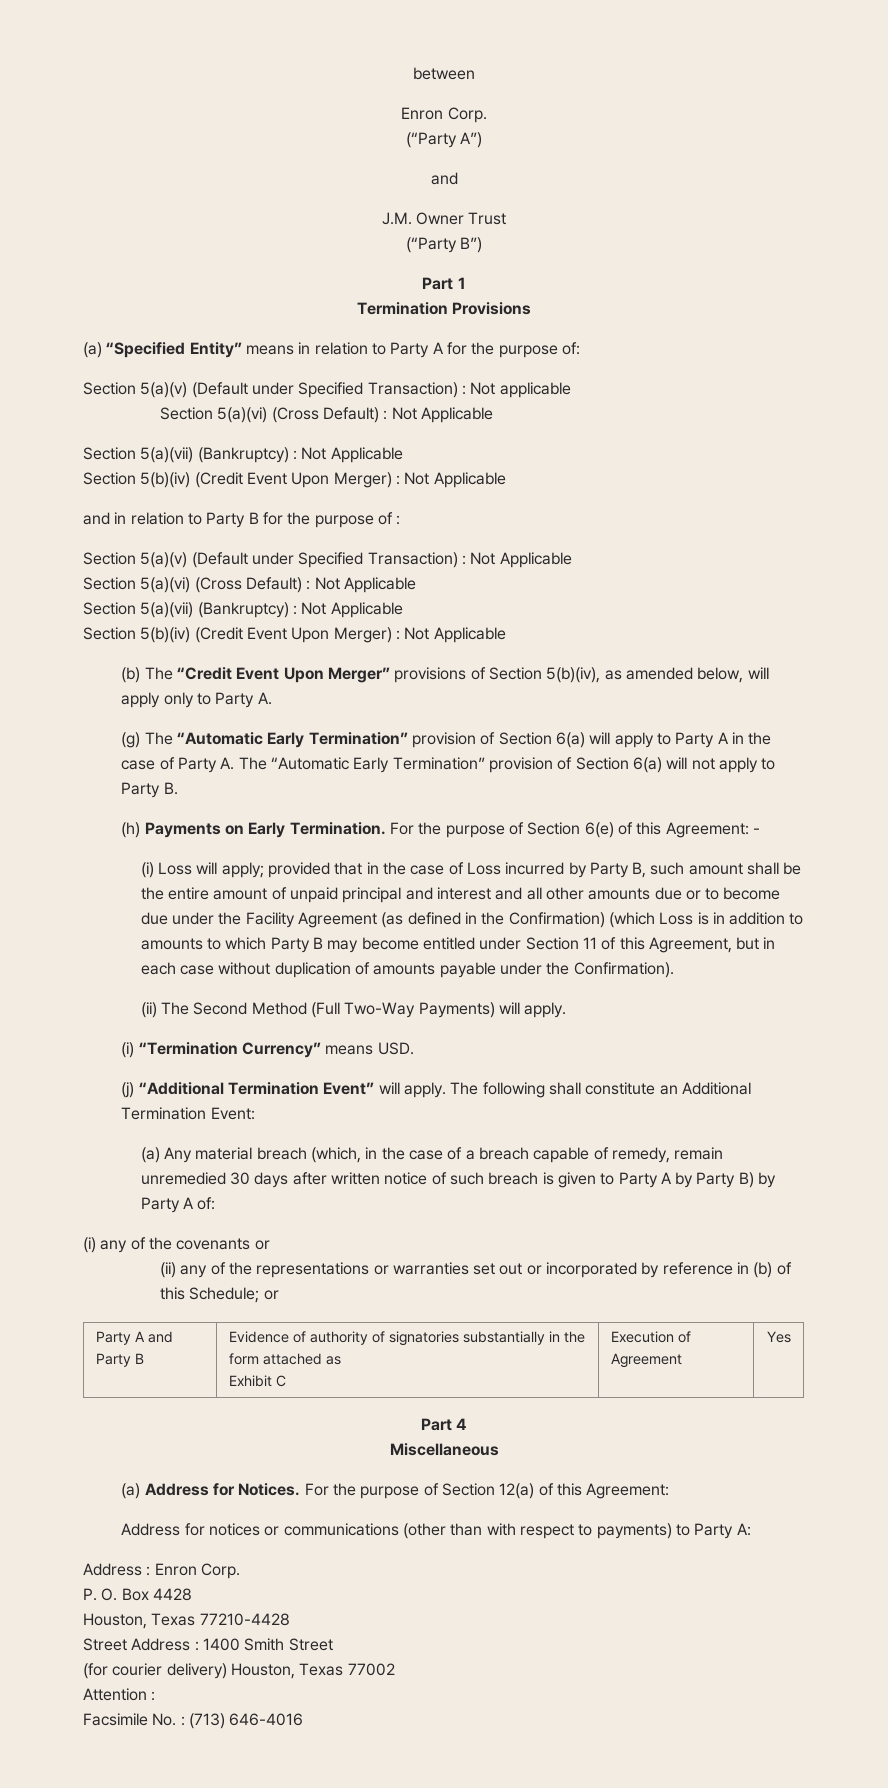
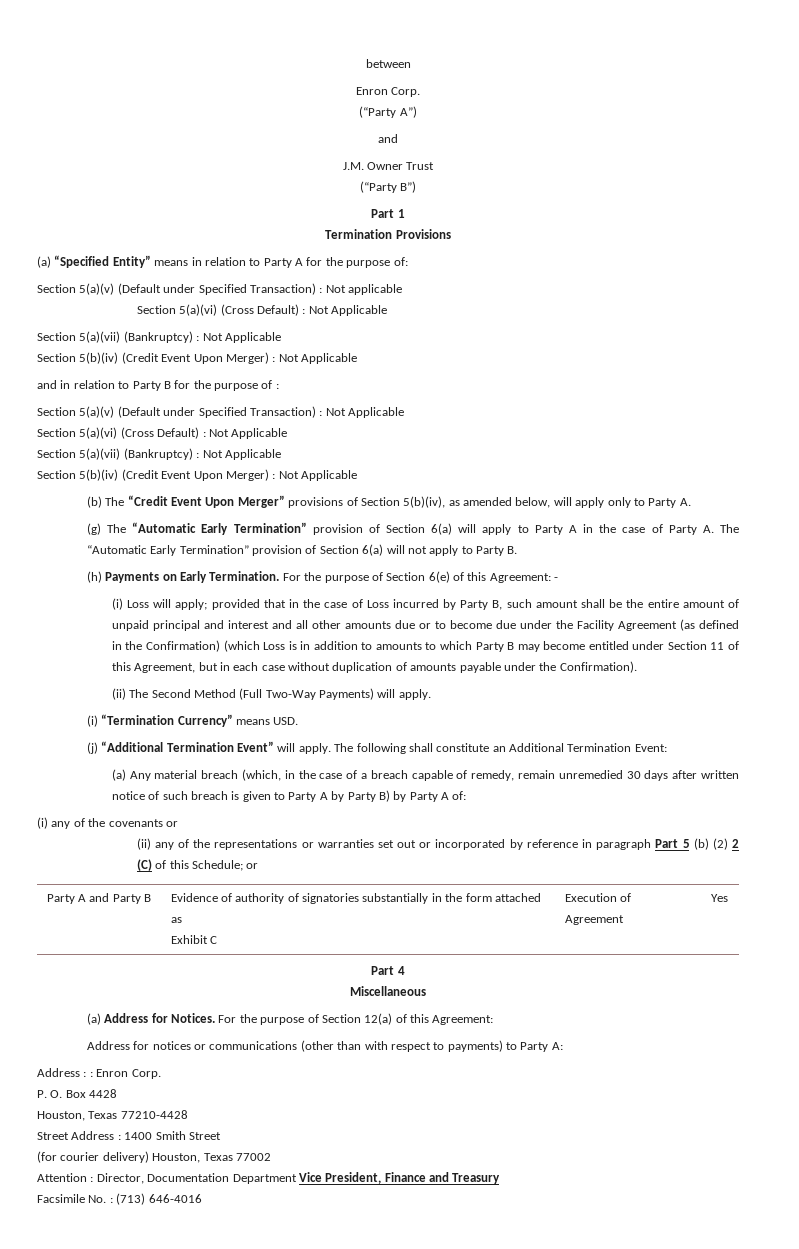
[753,1262,773,1278] (b) -> [596,838,740,850] [136,859,152,871] paragraph Part 5 (b) (2) 2 (C)
(151, 1571) none -> [89,1072,93,1077] :
(156, 1696) none -> [96,1172,501,1184] Director, Documentation Department Vice President, Finance and Treasury

